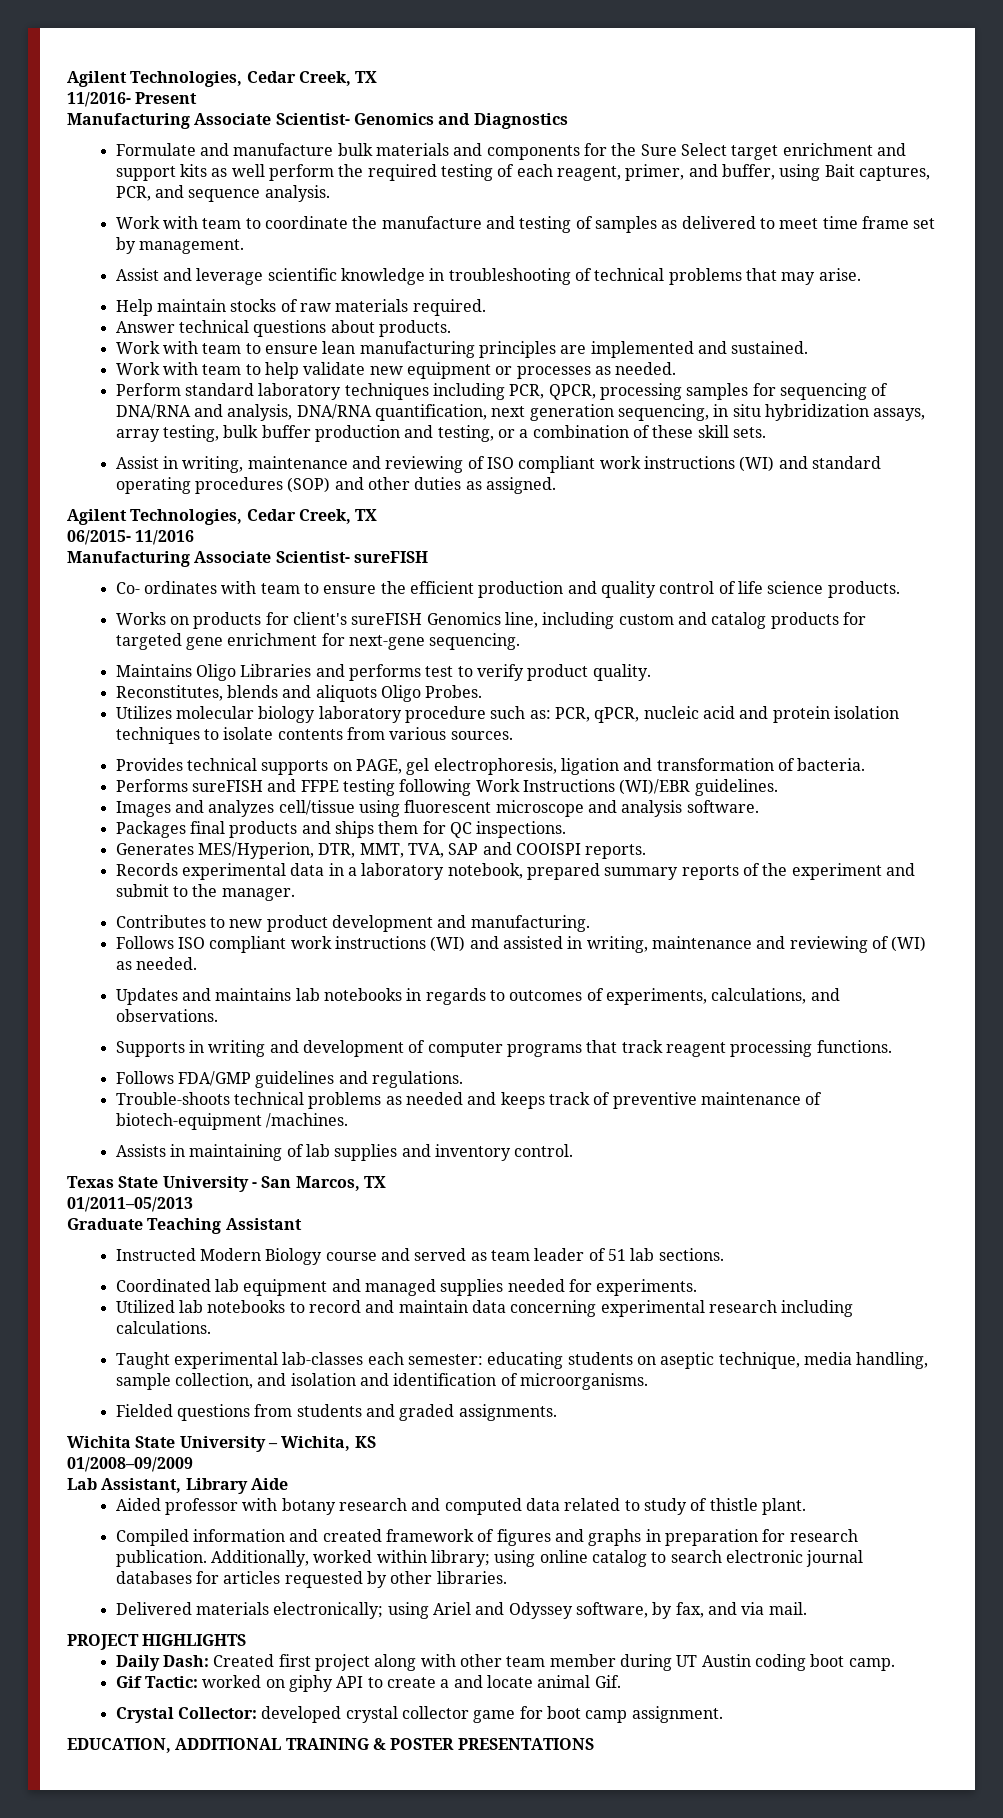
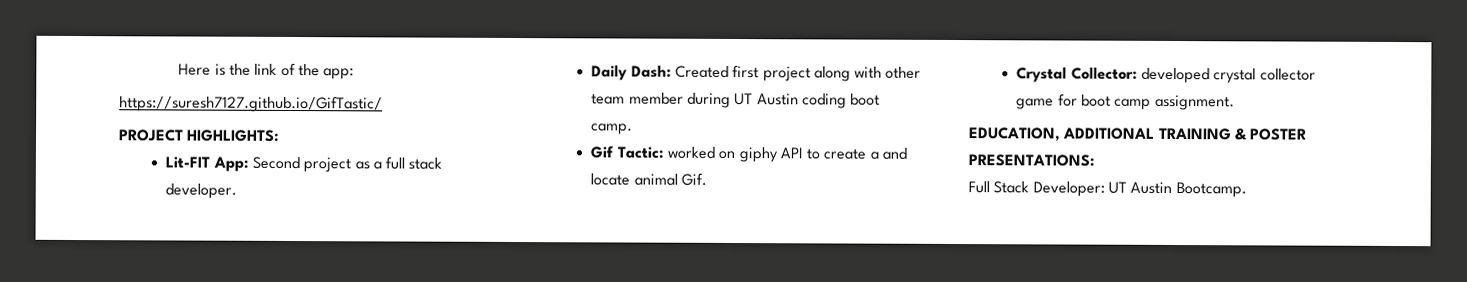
[67,71,378,87] [67,92,198,107] [67,113,568,129] [115,143,906,160] [115,164,930,181] [115,185,330,202] [115,216,936,233] [115,237,245,254] [115,268,861,285] [115,299,486,316] [115,320,452,337] [115,341,809,358] [115,362,677,379] [115,383,889,400] [115,404,926,421] [115,425,766,442] [115,456,881,473] [115,477,557,494] [67,509,378,525] [67,530,195,545] [67,551,428,567] [115,581,900,598] [115,612,866,629] [115,633,521,650] [115,664,651,681] [115,685,483,702] [115,706,899,723] [115,727,513,744] [115,758,866,775] [115,779,778,796] [115,800,759,817] [115,821,567,838] [115,842,647,859] [115,863,915,880] [115,884,295,901] [115,915,590,932] [115,936,927,953] [115,957,198,970] [115,988,840,1005] [115,1009,218,1022] [115,1040,892,1057] [115,1071,464,1088] [115,1092,823,1109] [115,1113,349,1130] [115,1144,574,1161] [67,1176,386,1192] [67,1197,193,1212] [67,1218,302,1234] [115,1248,724,1265] [115,1279,698,1296] [115,1300,854,1317] [115,1321,211,1334] [115,1352,929,1369] [115,1373,649,1390] [115,1404,557,1421] [67,1436,376,1452] [67,1457,193,1472] [67,1478,288,1494] [115,1498,806,1515] [115,1529,858,1546] [115,1550,864,1567] [115,1571,507,1588] [115,1602,807,1619] [67,1634,247,1650] Agilent Technologies, Cedar Creek, TX // 11/2016- Present // Manufacturing Associate Scientist- Genomics and Diagnostics // Formulate and manufacture bulk materials and components for the Sure Select target enrichment and support kits as well perform the required testing of each reagent, primer, and buffer, using Bait captures, PCR, and sequence analysis. // Work with team to coordinate the manufacture and testing of samples as delivered to meet time frame set by management. // Assist and leverage scientific knowledge in troubleshooting of technical problems that may arise. // Help maintain stocks of raw materials required. // Answer technical questions about products. // Work with team to ensure lean manufacturing principles are implemented and sustained. // Work with team to help validate new equipment or processes as needed. // Perform standard laboratory techniques including PCR, QPCR, processing samples for sequencing of DNA/RNA and analysis, DNA/RNA quantification, next generation sequencing, in situ hybridization assays, array testing, bulk buffer production and testing, or a combination of these skill sets. // Assist in writing, maintenance and reviewing of ISO compliant work instructions (WI) and standard operating procedures (SOP) and other duties as assigned. // Agilent Technologies, Cedar Creek, TX // 06/2015- 11/2016 // Manufacturing Associate Scientist- sureFISH // Co- ordinates with team to ensure the efficient production and quality control of life science products. // Works on products for client's sureFISH Genomics line, including custom and catalog products for targeted gene enrichment for next-gene sequencing. // Maintains Oligo Libraries and performs test to verify product quality. // Reconstitutes, blends and aliquots Oligo Probes. // Utilizes molecular biology laboratory procedure such as: PCR, qPCR, nucleic acid and protein isolation techniques to isolate contents from various sources. // Provides technical supports on PAGE, gel electrophoresis, ligation and transformation of bacteria. // Performs sureFISH and FFPE testing following Work Instructions (WI)/EBR guidelines. // Images and analyzes cell/tissue using fluorescent microscope and analysis software. // Packages final products and ships them for QC inspections. // Generates MES/Hyperion, DTR, MMT, TVA, SAP and COOISPI reports. // Records experimental data in a laboratory notebook, prepared summary reports of the experiment and submit to the manager. // Contributes to new product development and manufacturing. // Follows ISO compliant work instructions (WI) and assisted in writing, maintenance and reviewing of (WI) as needed. // Updates and maintains lab notebooks in regards to outcomes of experiments, calculations, and observations. // Supports in writing and development of computer programs that track reagent processing functions. // Follows FDA/GMP guidelines and regulations. // Trouble-shoots technical problems as needed and keeps track of preventive maintenance of biotech-equipment /machines. // Assists in maintaining of lab supplies and inventory control. // Texas State University - San Marcos, TX // 01/2011–05/2013 // Graduate Teaching Assistant // Instructed Modern Biology course and served as team leader of 51 lab sections. // Coordinated lab equipment and managed supplies needed for experiments. // Utilized lab notebooks to record and maintain data concerning experimental research including calculations. // Taught experimental lab-classes each semester: educating students on aseptic technique, media handling, sample collection, and isolation and identification of microorganisms. // Fielded questions from students and graded assignments. // Wichita State University – Wichita, KS // 01/2008–09/2009 // Lab Assistant, Library Aide // Aided professor with botany research and computed data related to study of thistle plant. // Compiled information and created framework of figures and graphs in preparation for research publication. Additionally, worked within library; using online catalog to search electronic journal databases for articles requested by other libraries. // Delivered materials electronically; using Ariel and Odyssey software, by fax, and via mail. // PROJECT HIGHLIGHTS -> [178,62,355,80] [119,95,383,113] [118,129,281,142] [165,156,443,173] [165,183,238,199] Here is the link of the app: // https://suresh7127.github.io/GifTastic/ // PROJECT HIGHLIGHTS: // Lit-FIT App: Second project as a full stack developer.
[457,1738,594,1750] PRESENTATIONS -> [968,154,1095,167] [968,181,1247,198] PRESENTATIONS: // Full Stack Developer: UT Austin Bootcamp.

